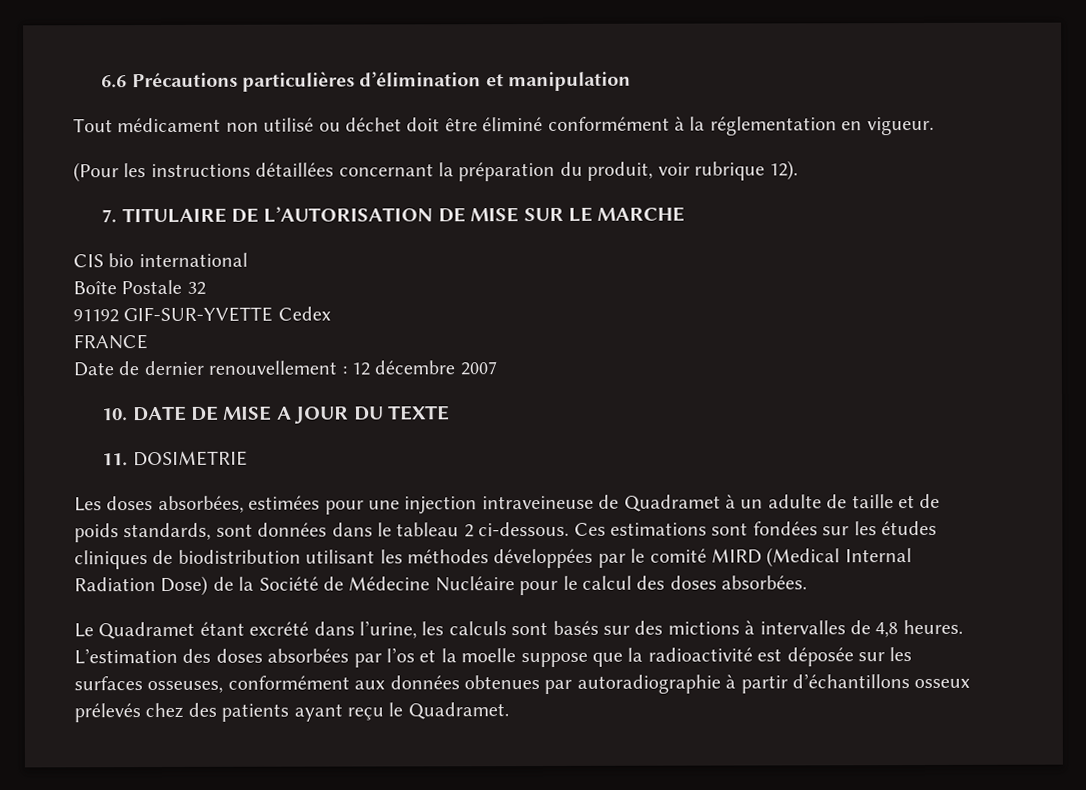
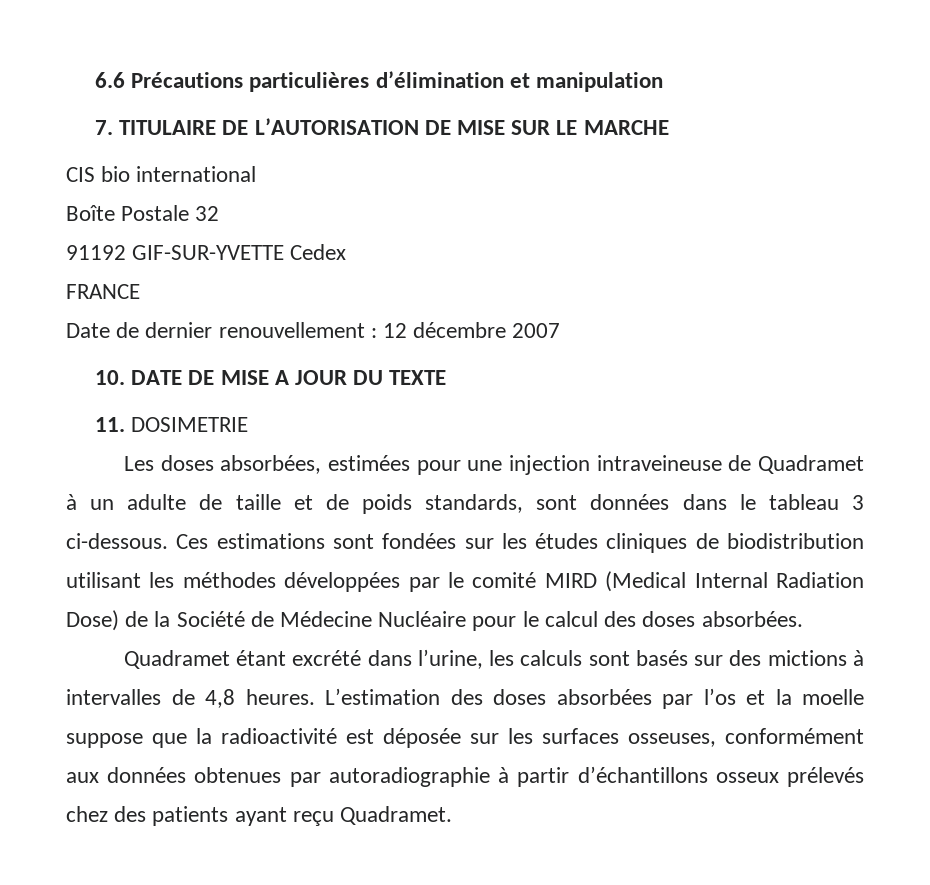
[73,116,934,136] [73,160,799,183] // Tout médicament non utilisé ou déchet doit être éliminé conformément à la réglementation en vigueur. // (Pour les instructions détaillées concernant la préparation du produit, voir rubrique 12). -> (664, 82) none
[463,524,474,538] 2 -> [851,495,864,510] 3
[74,623,94,638] Le -> (803, 619) none
[388,702,404,717] le -> (334, 818) none

